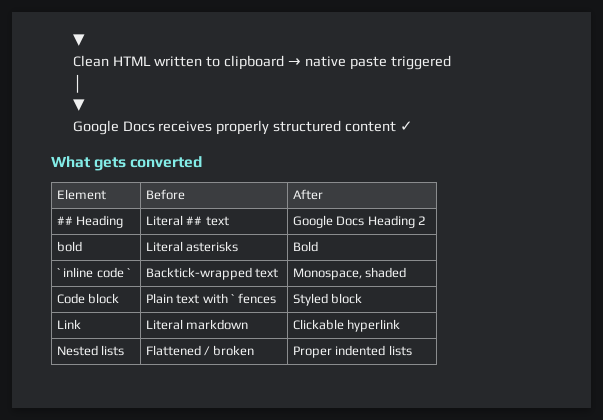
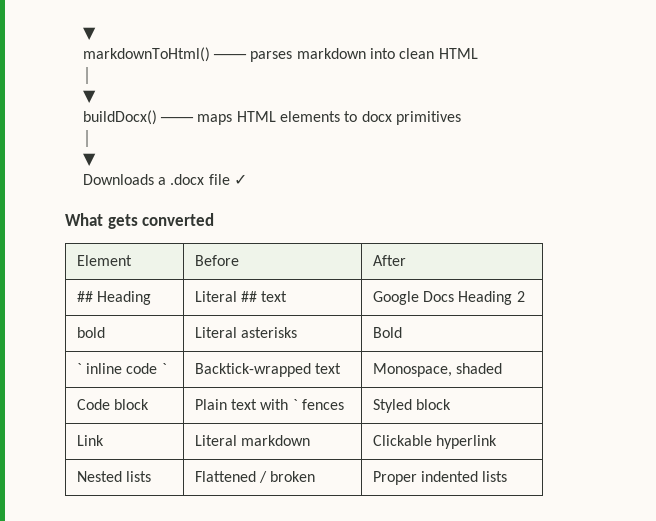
[72,34,85,46] [72,55,451,70] [72,74,82,93] [72,99,85,111] [72,120,397,135] ▼ // Clean HTML written to clipboard → native paste triggered // │ // ▼ // Google Docs receives properly structured content -> [82,27,96,40] [82,47,478,62] [82,67,91,84] [82,90,96,103] [82,110,461,125] [82,130,91,147] [82,153,96,166] [82,174,230,185] ▼ // markdownToHtml() ──── parses markdown into clean HTML // │ // ▼ // buildDocx() ──── maps HTML elements to docx primitives // │ // ▼ // Downloads a .docx file

